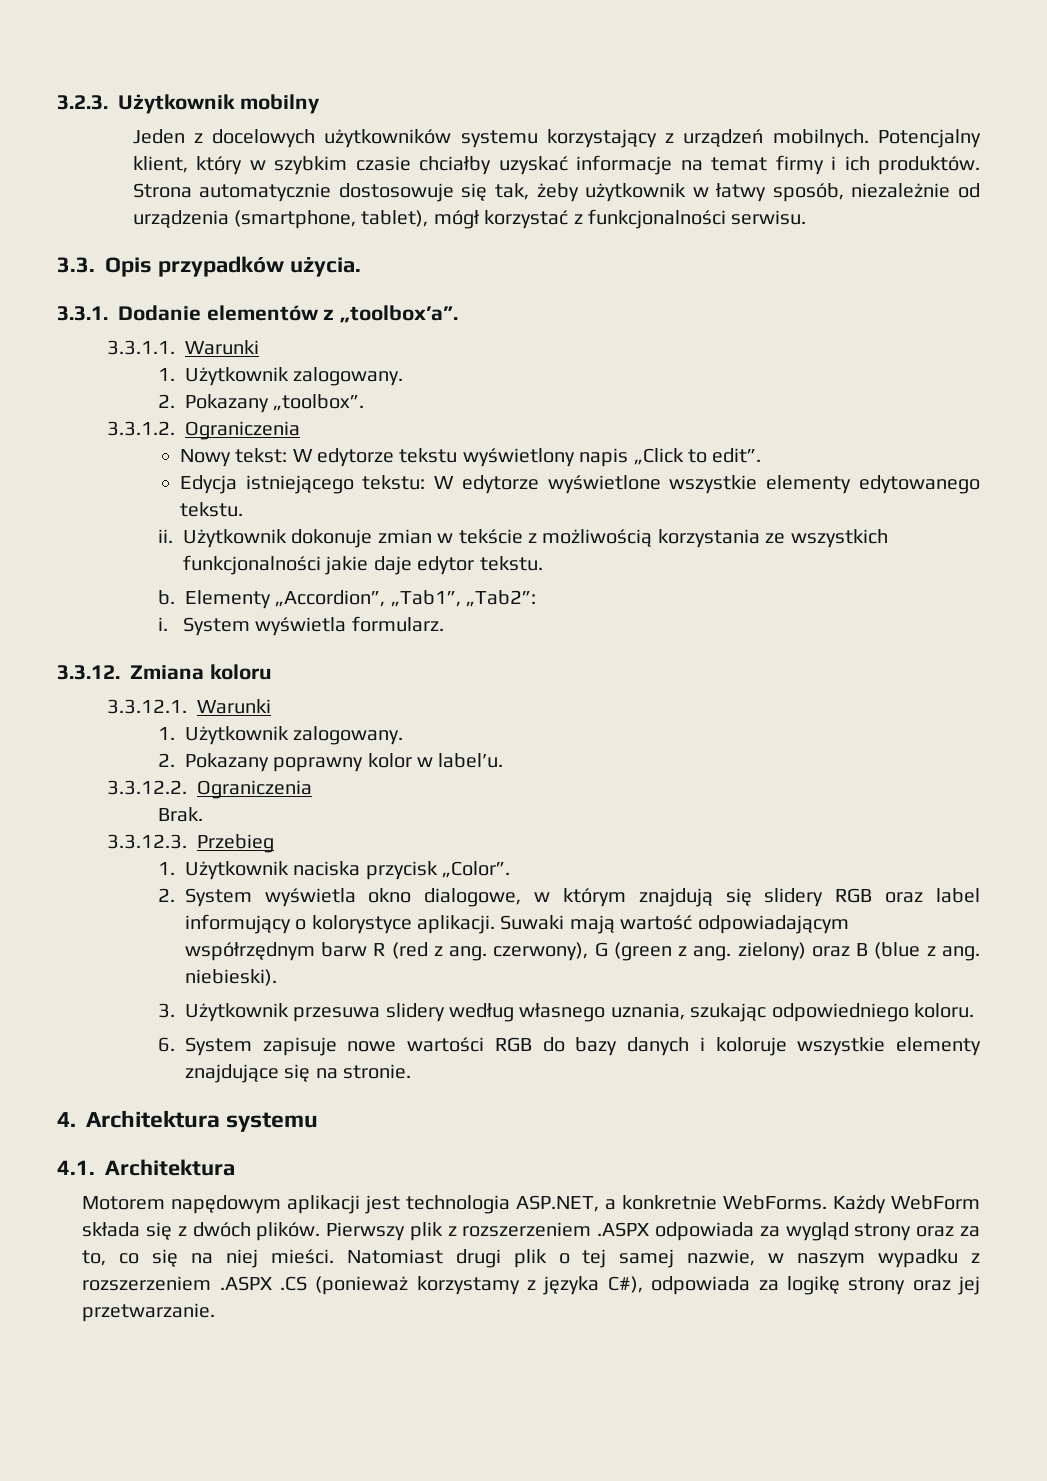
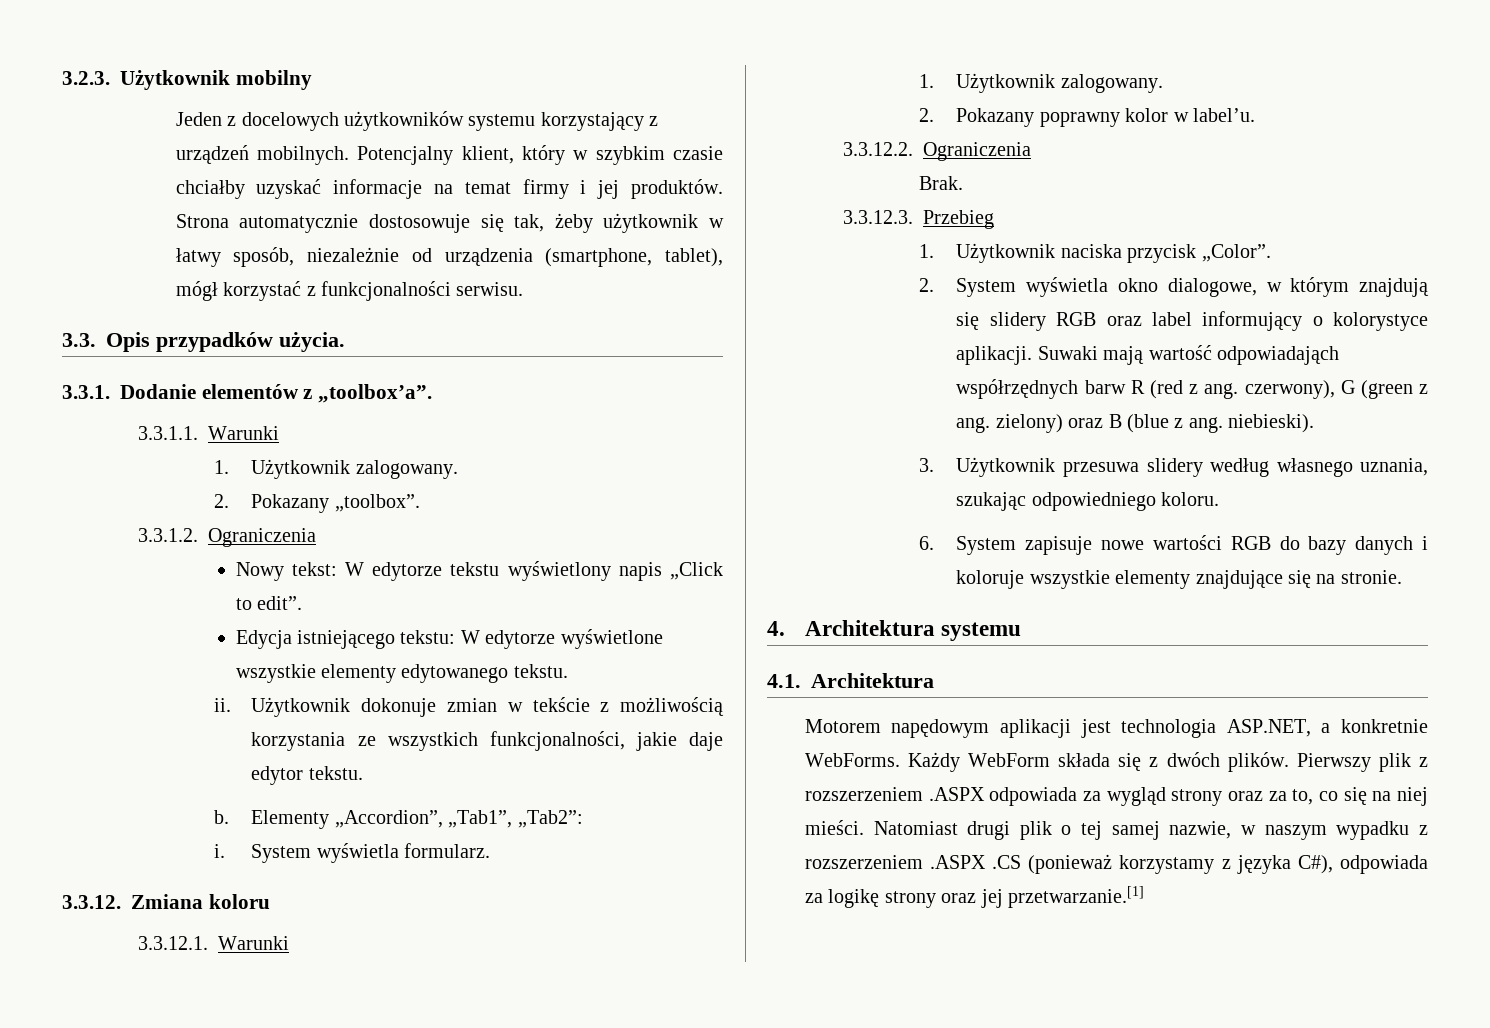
[844,156,870,171] ich -> [597,180,620,199] jej
[182,555,321,575] funkcjonalności -> [489,731,625,751] funkcjonalności,
[697,915,849,934] [184,942,315,961] odpowiadającym współrzędnym -> [1217,346,1340,365] [956,379,1079,399] odpowiadająch współrzędnych
[82,1303,216,1322] przetwarzanie. -> [1007,886,1144,908] przetwarzanie.[1]

